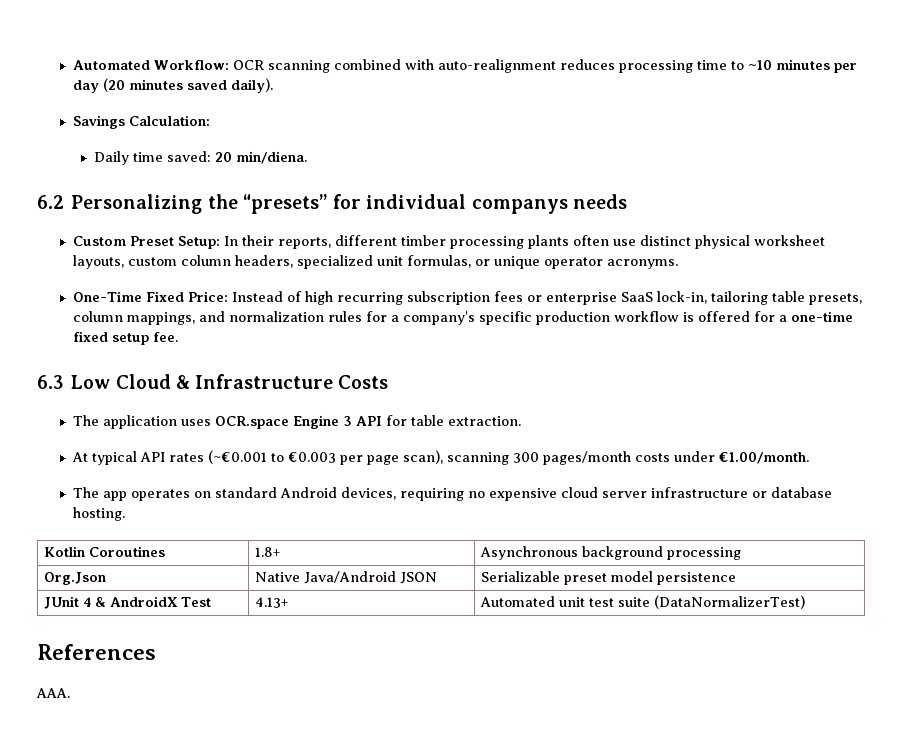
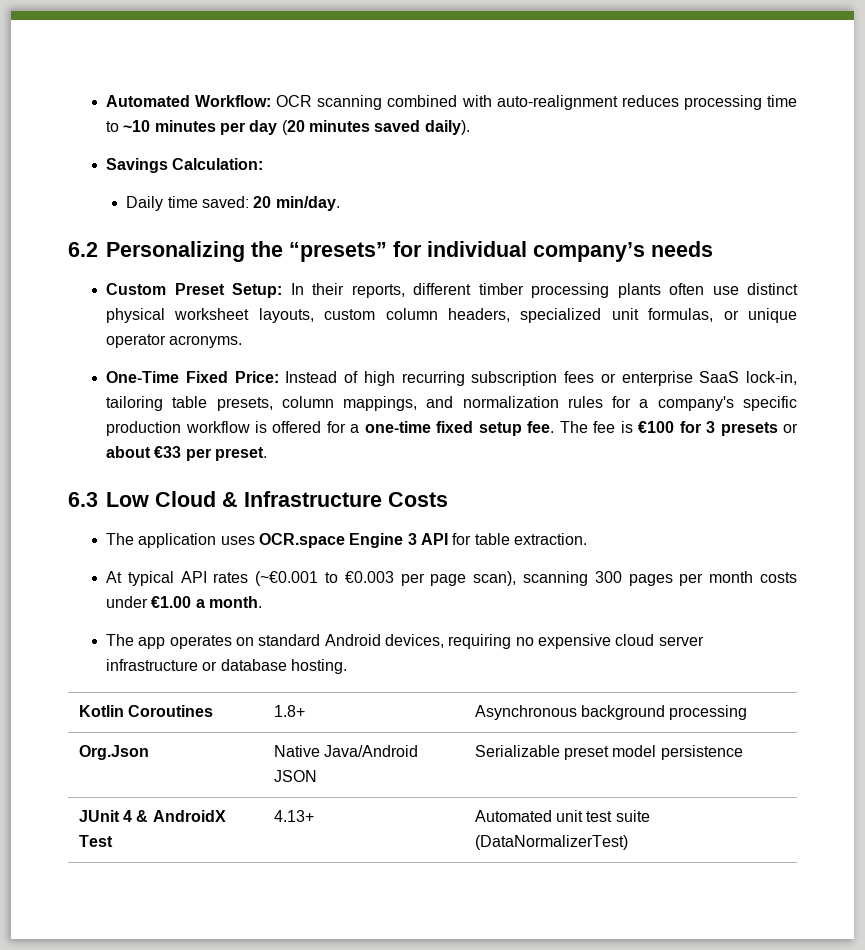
[235,151,307,164] min/diena. -> [275,196,340,211] min/day.
[471,199,568,214] companys -> [533,242,645,262] company’s
(179, 337) none -> [559,421,798,436] [106,446,267,461] The fee is €100 for 3 presets or about €33 per preset.
[543,451,810,465] pages/month costs under €1.00/month. -> [628,571,797,586] [106,596,262,608] pages per month costs under €1.00 a month.
[37,644,156,660] [36,688,70,698] // References // AAA. -> (628, 842) none

